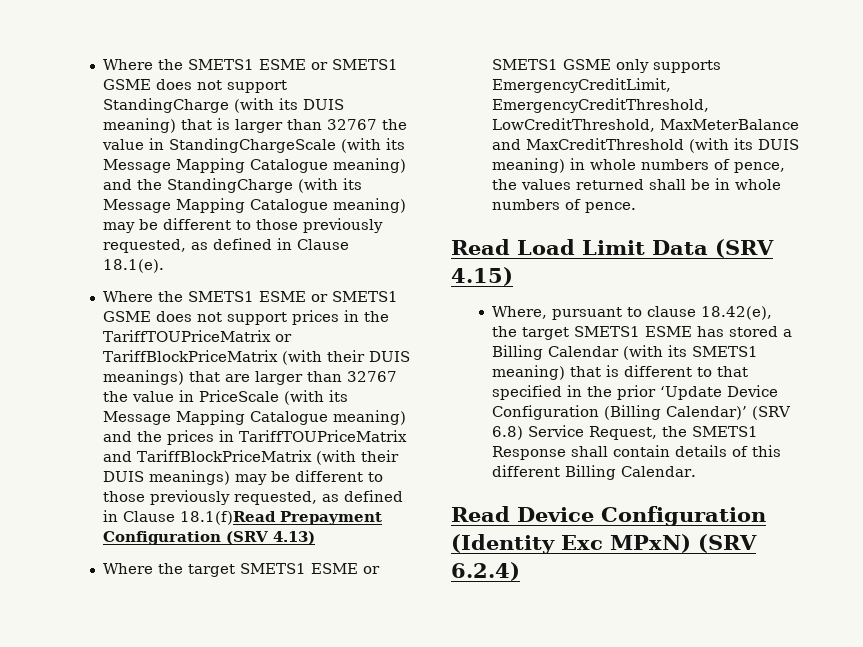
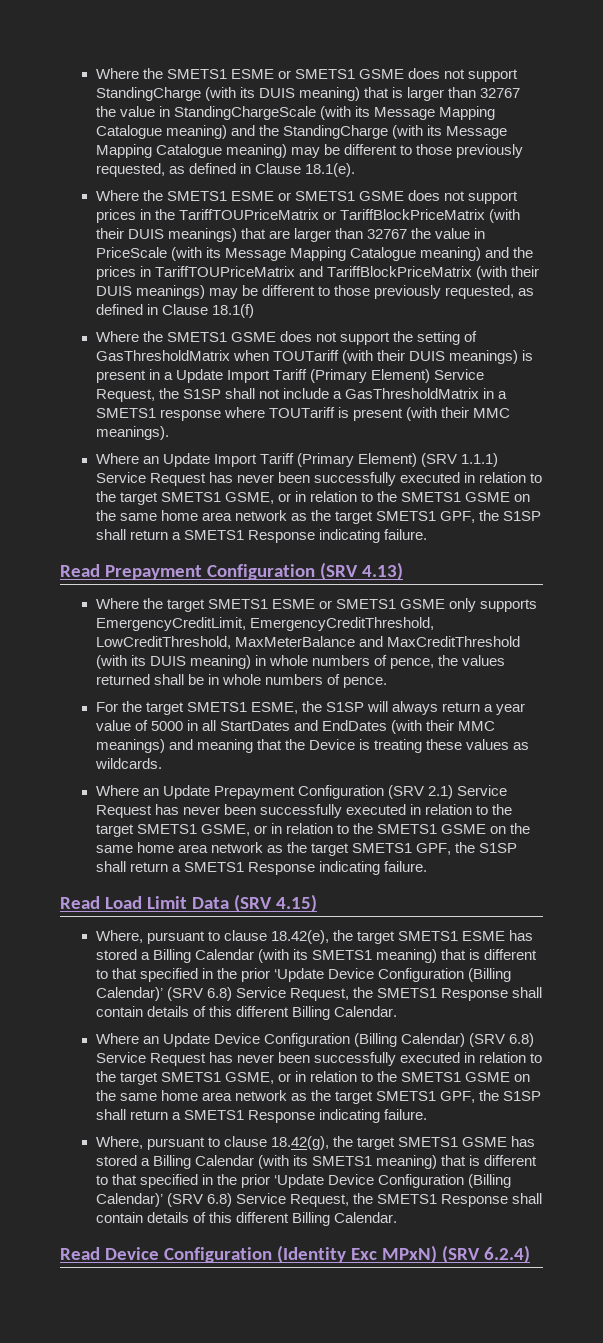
[180,511,277,525] 18.1(f)Read -> [212,304,255,318] [95,331,478,345] [95,350,534,364] [95,369,485,383] [95,388,508,402] [95,407,511,421] [95,426,169,440] [95,453,499,467] [95,472,543,486] [95,491,531,505] [95,510,542,524] [95,529,428,543] [60,564,100,577] 18.1(f) // Where the SMETS1 GSME does not support the setting of GasThresholdMatrix when TOUTariff (with their DUIS meanings) is present in a Update Import Tariff (Primary Element) Service Request, the S1SP shall not include a GasThresholdMatrix in a SMETS1 response where TOUTariff is present (with their MMC meanings). // Where an Update Import Tariff (Primary Element) (SRV 1.1.1) Service Request has never been successfully executed in relation to the target SMETS1 GSME, or in relation to the SMETS1 GSME on the same home area network as the target SMETS1 GPF, the S1SP shall return a SMETS1 Response indicating failure. // Read
(637, 207) none -> [95,701,526,715] [95,720,496,734] [95,739,530,753] [94,758,162,769] [95,785,508,799] [95,804,513,818] [95,823,531,837] [95,842,518,856] [95,861,428,875] // For the target SMETS1 ESME, the S1SP will always return a year value of 5000 in all StartDates and EndDates (with their MMC meanings) and meaning that the Device is treating these values as wildcards. // Where an Update Prepayment Configuration (SRV 2.1) Service Request has never been successfully executed in relation to the target SMETS1 GSME, or in relation to the SMETS1 GSME on the same home area network as the target SMETS1 GPF, the S1SP shall return a SMETS1 Response indicating failure.
(697, 471) none -> [95,1033,535,1047] [95,1052,543,1066] [95,1071,531,1085] [95,1090,542,1104] [95,1109,428,1123] [95,1136,536,1150] [95,1155,538,1169] [95,1174,512,1188] [95,1193,543,1207] [95,1212,398,1226] // Where an Update Device Configuration (Billing Calendar) (SRV 6.8) Service Request has never been successfully executed in relation to the target SMETS1 GSME, or in relation to the SMETS1 GSME on the same home area network as the target SMETS1 GPF, the S1SP shall return a SMETS1 Response indicating failure. // Where, pursuant to clause 18.42(g), the target SMETS1 GSME has stored a Billing Calendar (with its SMETS1 meaning) that is different to that specified in the prior ‘Update Device Configuration (Billing Calendar)’ (SRV 6.8) Service Request, the SMETS1 Response shall contain details of this different Billing Calendar.

